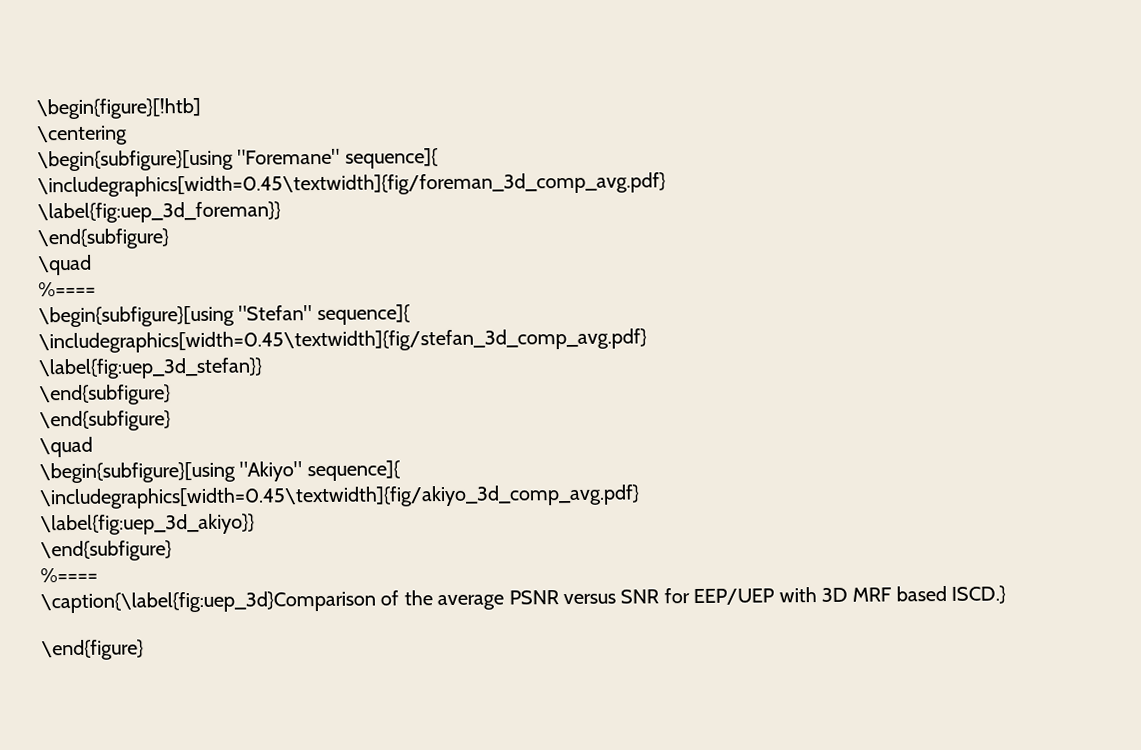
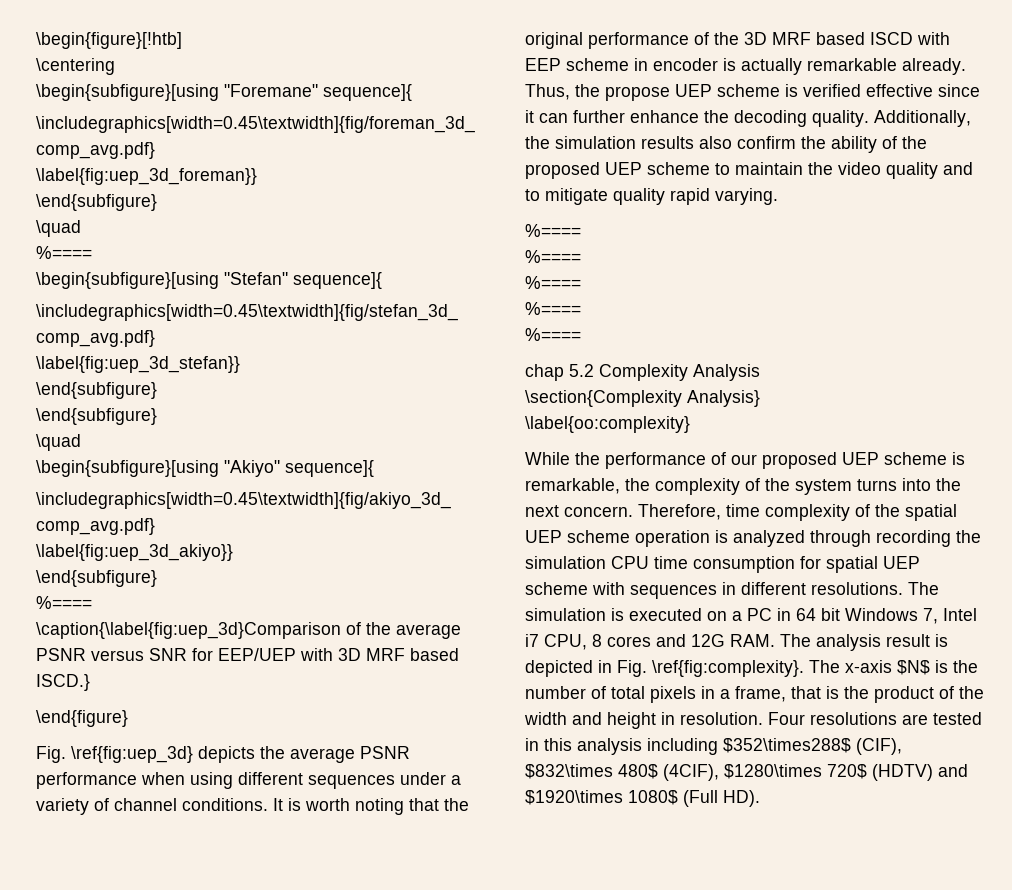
(144, 650) none -> [36,746,410,763] [36,772,461,789] [36,798,469,815] [525,32,950,49] [525,58,966,75] [525,84,980,101] [525,110,971,127] [525,136,927,153] [525,162,973,179] [525,188,778,205] [525,224,581,237] [525,250,581,263] [525,276,581,289] [525,302,581,315] [525,328,581,341] [525,364,760,381] [525,390,760,407] [525,416,690,433] [525,452,965,469] [525,478,961,495] [525,504,957,521] [525,530,981,547] [525,556,920,573] [525,582,939,599] [525,608,977,624] [525,634,948,651] [525,660,978,677] [525,686,984,703] [524,712,982,729] [525,738,902,755] [525,764,968,781] [525,790,760,807] // Fig. \ref{fig:uep_3d} depicts the average PSNR performance when using different sequences under a variety of channel conditions. It is worth noting that the original performance of the 3D MRF based ISCD with EEP scheme in encoder is actually remarkable already. Thus, the propose UEP scheme is verified effective since it can further enhance the decoding quality. Additionally, the simulation results also confirm the ability of the proposed UEP scheme to maintain the video quality and to mitigate quality rapid varying. // %==== // %==== // %==== // %==== // %==== // chap 5.2 Complexity Analysis // \section{Complexity Analysis} // \label{oo:complexity} // While the performance of our proposed UEP scheme is remarkable, the complexity of the system turns into the next concern. Therefore, time complexity of the spatial UEP scheme operation is analyzed through recording the simulation CPU time consumption for spatial UEP scheme with sequences in different resolutions. The simulation is executed on a PC in 64 bit Windows 7, Intel i7 CPU, 8 cores and 12G RAM. The analysis result is depicted in Fig. \ref{fig:complexity}. The x-axis $N$ is the number of total pixels in a frame, that is the product of the width and height in resolution. Four resolutions are tested in this analysis including $352\times288$ (CIF), $832\times 480$ (4CIF), $1280\times 720$ (HDTV) and $1920\times 1080$ (Full HD).

